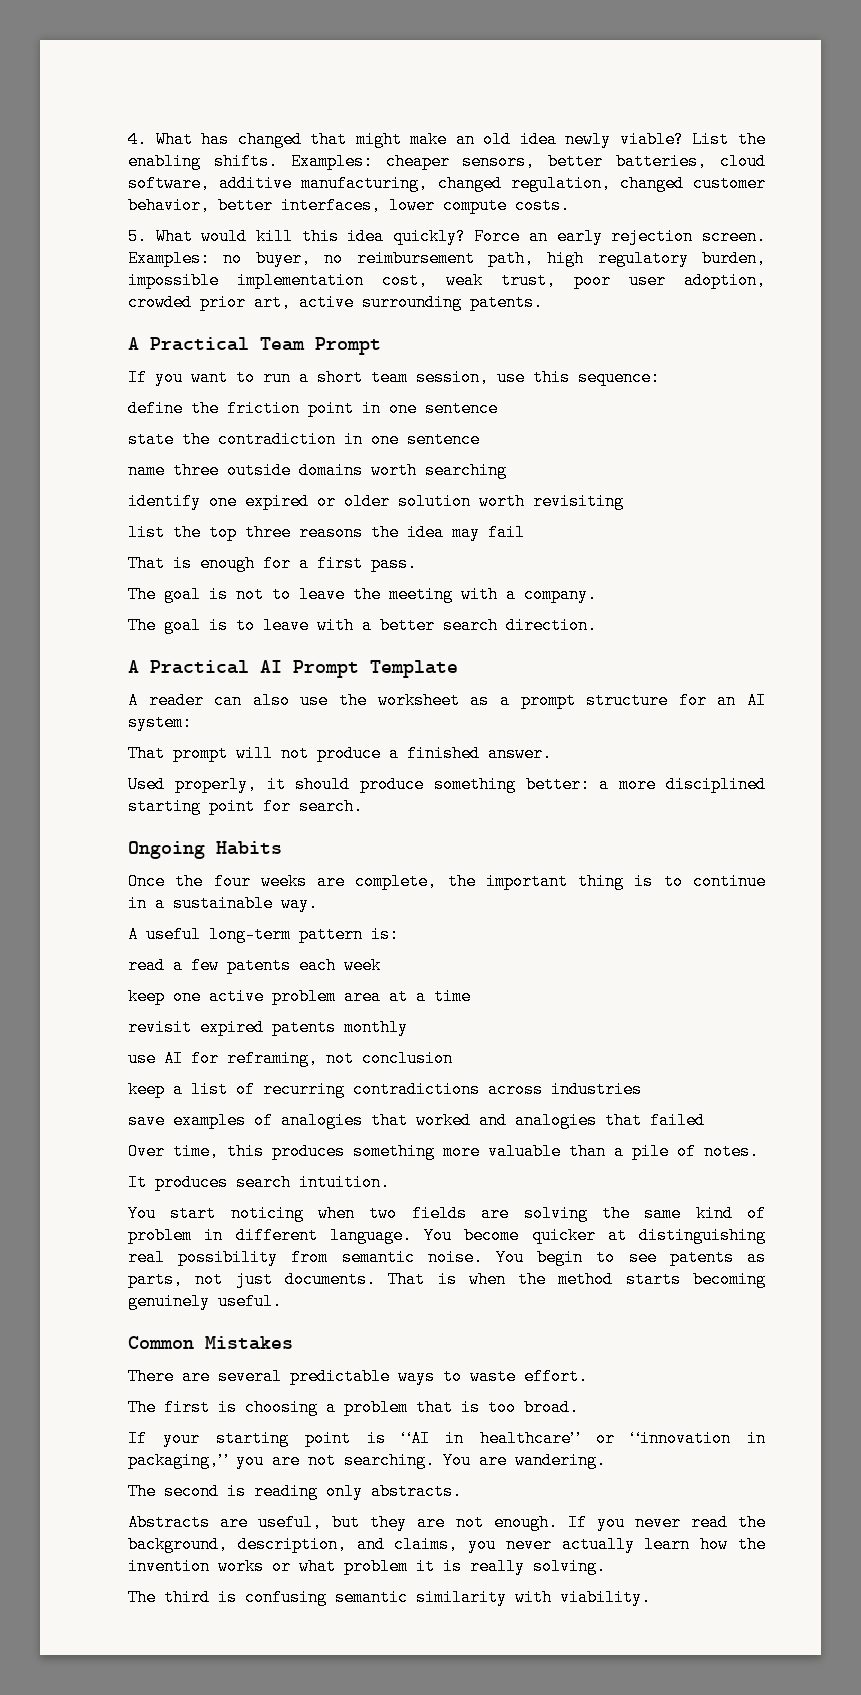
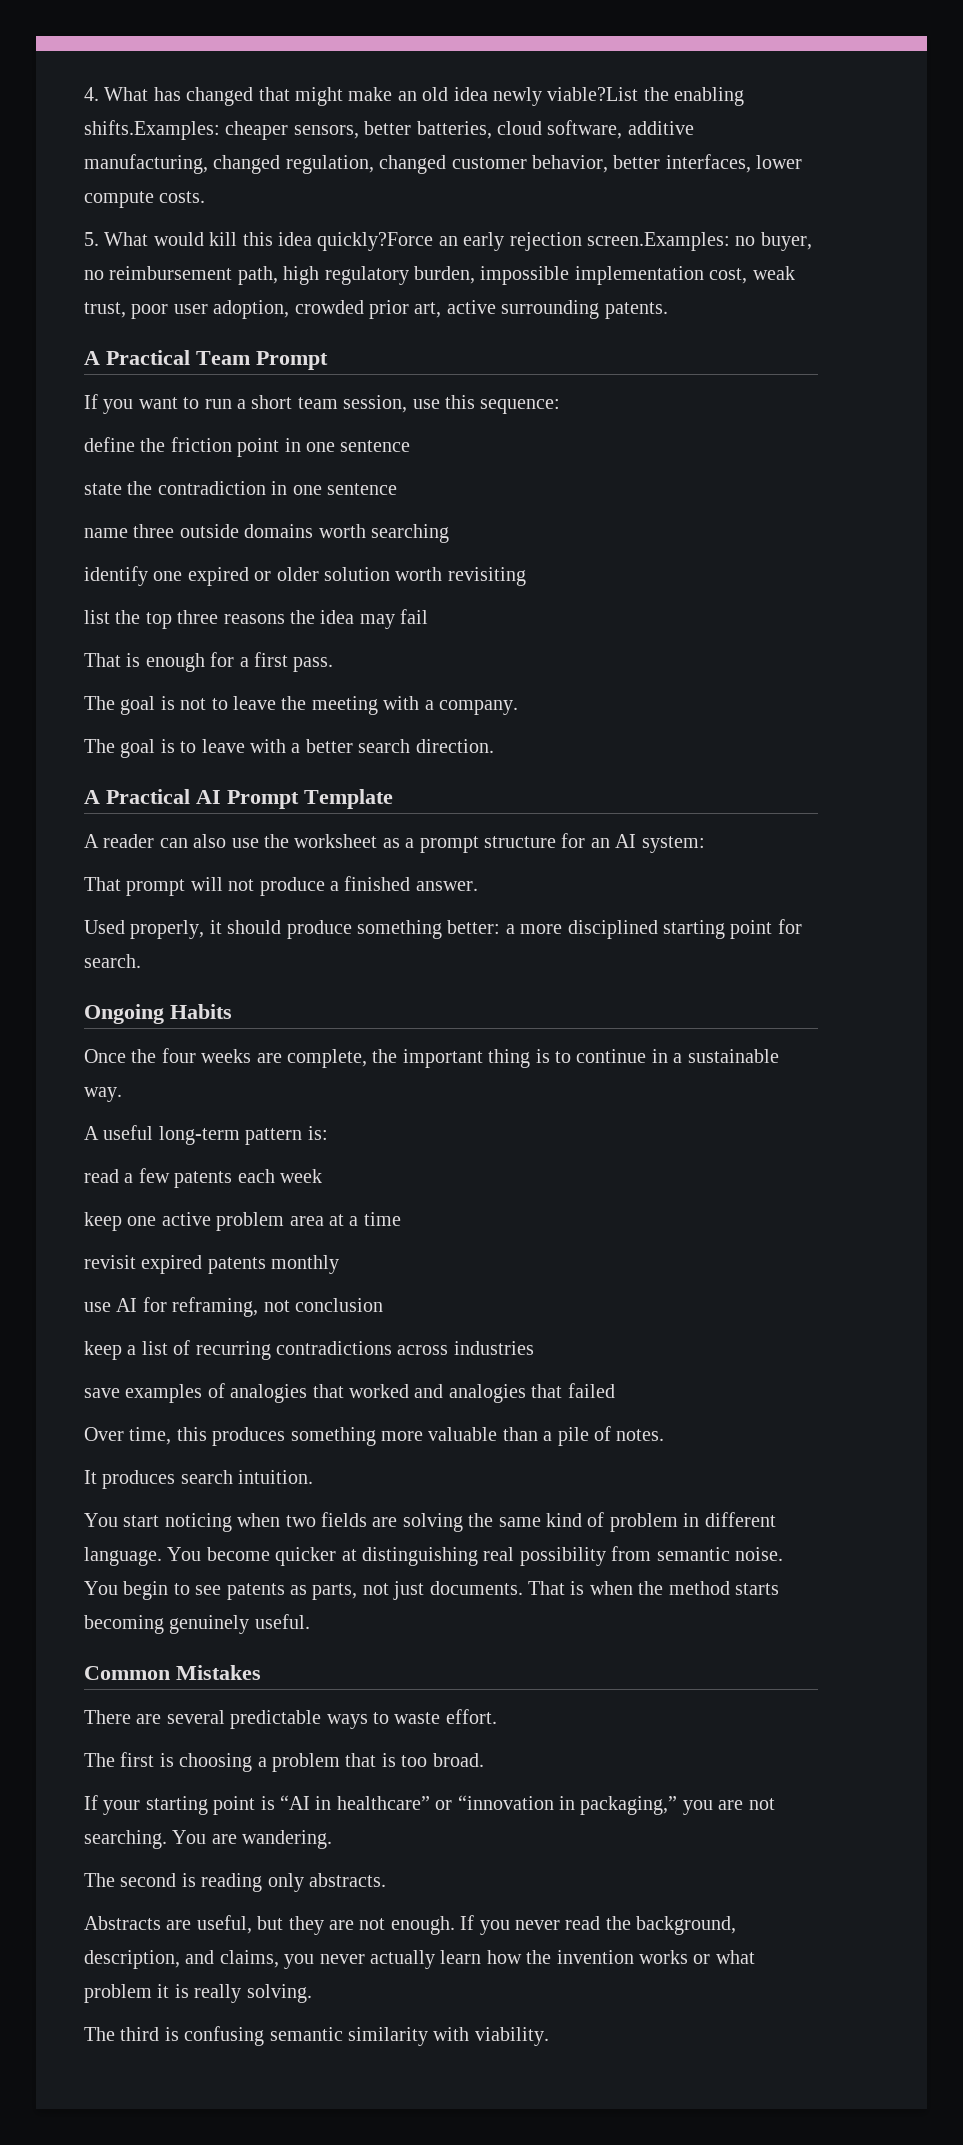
[619,131,767,148] [128,153,373,170] viable? List the enabling shifts. Examples: -> [547,87,745,106] [84,120,220,140] viable?List the enabling shifts.Examples:
[392,228,521,245] quickly? Force -> [317,232,434,251] quickly?Force
[701,228,766,245] [128,250,210,267] screen. Examples: -> [587,232,730,251] screen.Examples:

